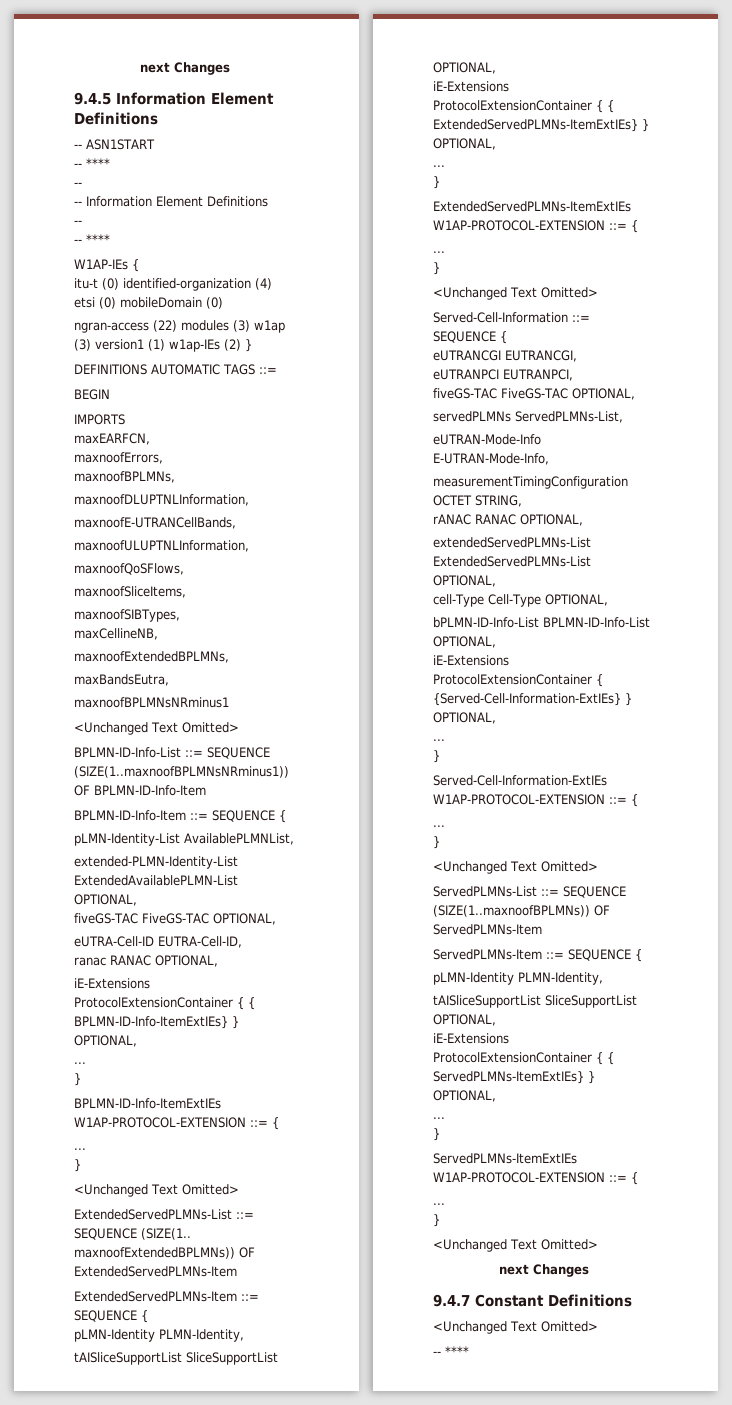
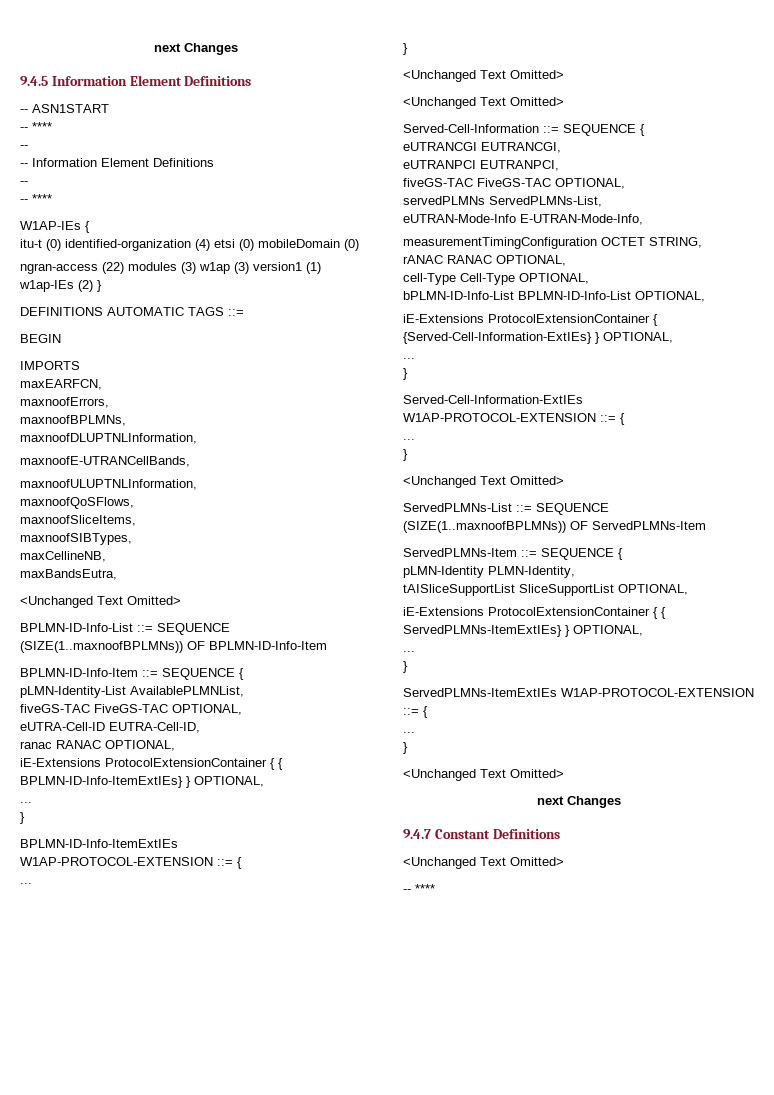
[74,651,229,663] // maxnoofExtendedBPLMNs, -> (106, 556) none
[74,697,229,708] // maxnoofBPLMNsNRminus1 -> (117, 574) none
[74,766,289,778] (SIZE(1..maxnoofBPLMNsNRminus1)) -> [20,641,183,653] (SIZE(1..maxnoofBPLMNs))
[74,856,238,869] [74,875,238,886] [74,894,137,906] // extended-PLMN-Identity-List ExtendedAvailablePLMN-List OPTIONAL, -> (244, 691) none
[74,1209,254,1220] [74,1228,191,1240] [74,1247,255,1259] [74,1266,237,1277] [74,1291,259,1302] [74,1310,148,1323] [74,1329,244,1342] [74,1352,278,1365] [433,62,496,74] [433,81,509,92] [433,100,614,113] [433,119,649,132] [433,138,496,150] [433,165,445,167] [433,176,440,189] [433,201,631,212] [433,220,638,233] [433,251,445,253] [433,262,440,275] // ExtendedServedPLMNs-List ::= SEQUENCE (SIZE(1.. maxnoofExtendedBPLMNs)) OF ExtendedServedPLMNs-Item // ExtendedServedPLMNs-Item ::= SEQUENCE { // pLMN-Identity PLMN-Identity, // tAISliceSupportList SliceSupportList OPTIONAL, // iE-Extensions ProtocolExtensionContainer { { ExtendedServedPLMNs-ItemExtIEs} } OPTIONAL, // ... // } // ExtendedServedPLMNs-ItemExtIEs W1AP-PROTOCOL-EXTENSION ::= { // ... // } -> (564, 74) none
[433,537,591,548] [433,556,591,567] [433,575,496,587] // extendedServedPLMNs-List ExtendedServedPLMNs-List OPTIONAL, -> (566, 260) none

